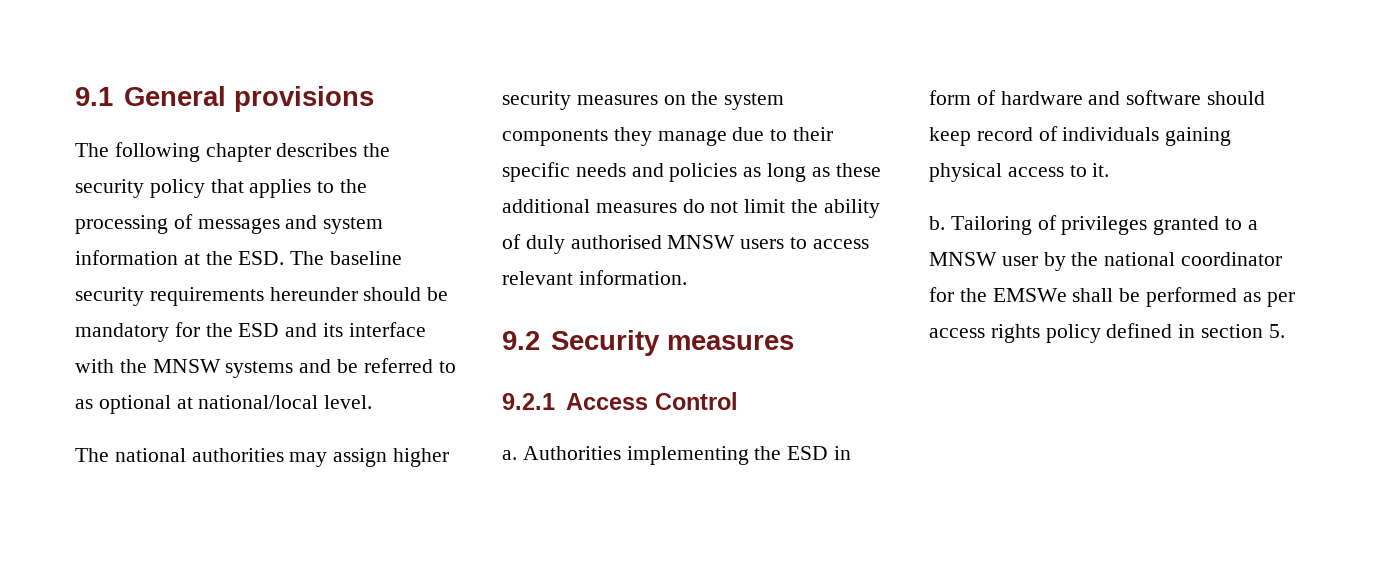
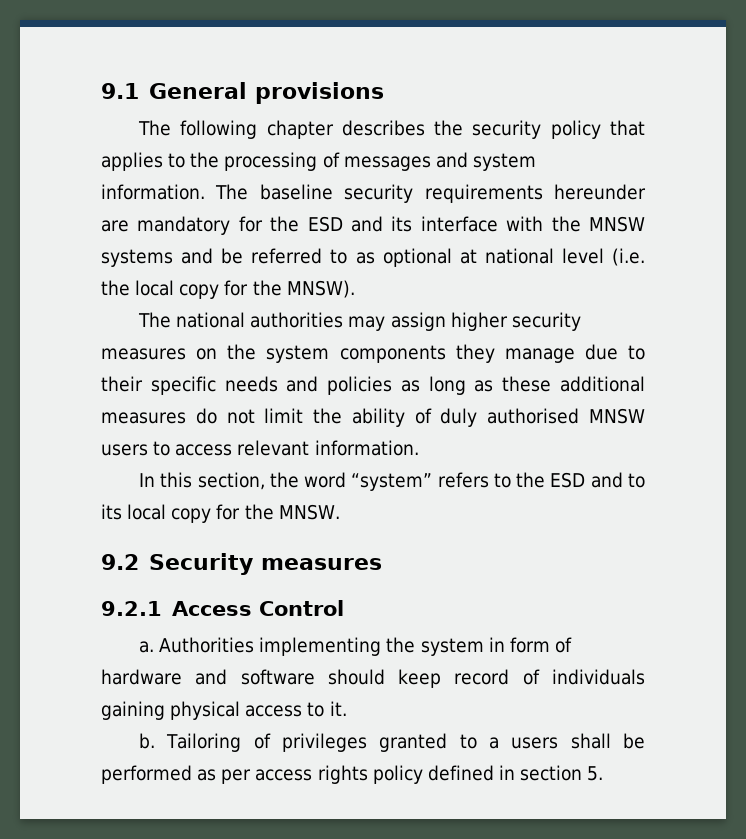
[75,250,285,265] information at the ESD. -> [101,184,205,200] information.
[363,287,449,301] should be -> [101,220,129,232] are
[198,395,373,409] national/local level. -> [484,248,646,266] [101,280,355,299] national level (i.e. the local copy for the MNSW).
(687, 277) none -> [139,472,645,491] [101,504,340,523] // In this section, the word “system” refers to the ESD and to its local copy for the MNSW.
[787,446,829,460] ESD -> [420,638,484,656] system
[929,252,1283,271] [929,287,1067,302] MNSW user by the national coordinator for the EMSWe -> [511,737,559,749] users

